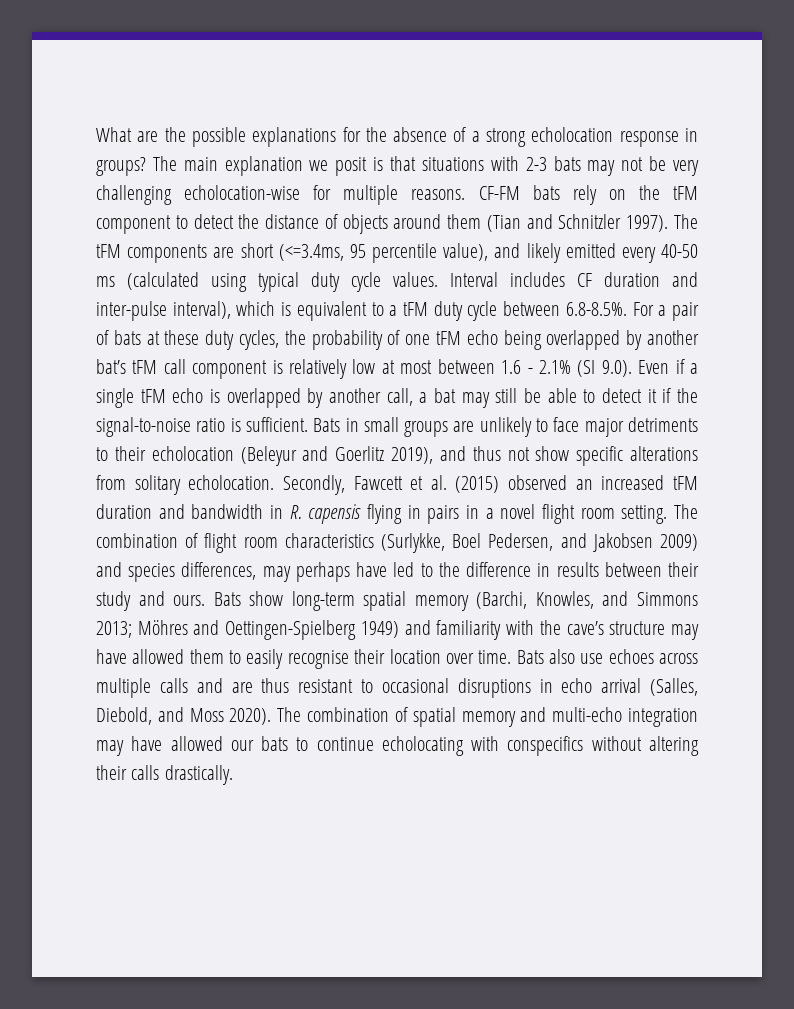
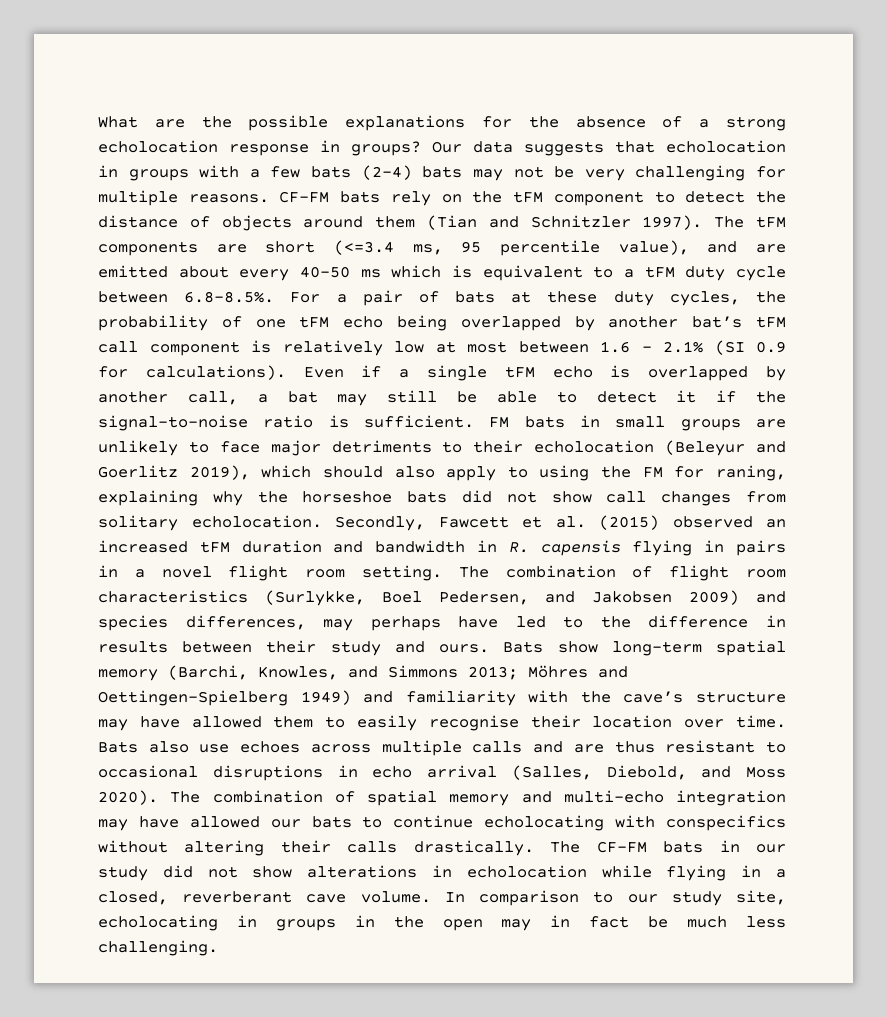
[152,156,547,176] The main explanation we posit is that situations with 2-3 -> [432,140,786,156] [98,165,412,181] Our data suggests that echolocation in groups with a few bats (2-4)
[184,185,301,200] echolocation-wise -> (746, 173) none
[278,244,344,261] (<=3.4ms, -> [334,240,443,255] (<=3.4 ms,
[526,243,698,263] [96,272,698,292] [96,301,231,321] likely emitted every 40-50 ms (calculated using typical duty cycle values. Interval includes CF duration and inter-pulse interval), -> [756,244,786,253] [98,265,381,281] are emitted about every 40-50 ms
[601,360,632,377] 9.0). -> [756,341,786,353] [98,365,286,380] 0.9 for calculations).
[313,418,341,432] Bats -> [489,416,565,428] FM bats
[439,446,698,466] and thus not show specific alterations -> [261,465,786,481] [98,490,732,506] which should also apply to using the FM for raning, explaining why the horseshoe bats did not show call changes
(233, 775) none -> [550,840,787,853] [98,865,786,881] [98,890,786,906] [98,915,786,931] [98,940,218,956] The CF-FM bats in our study did not show alterations in echolocation while flying in a closed, reverberant cave volume. In comparison to our study site, echolocating in groups in the open may in fact be much less challenging.

